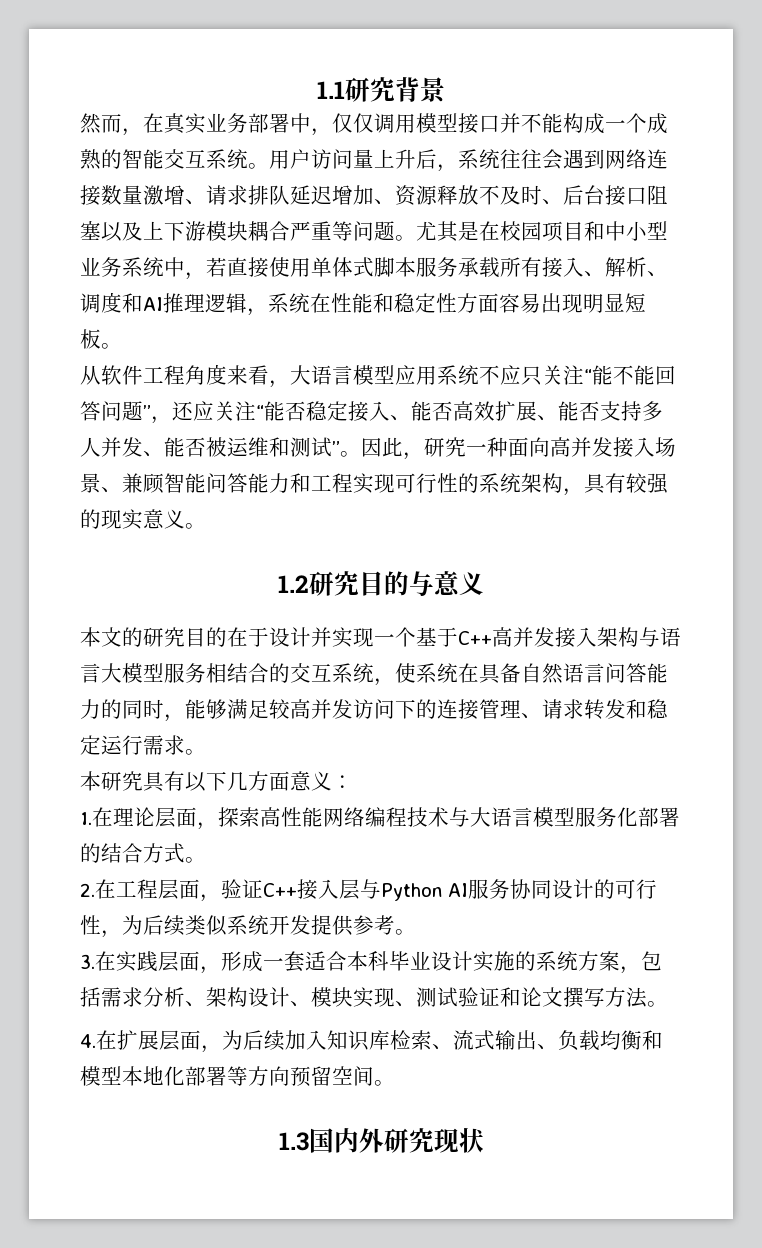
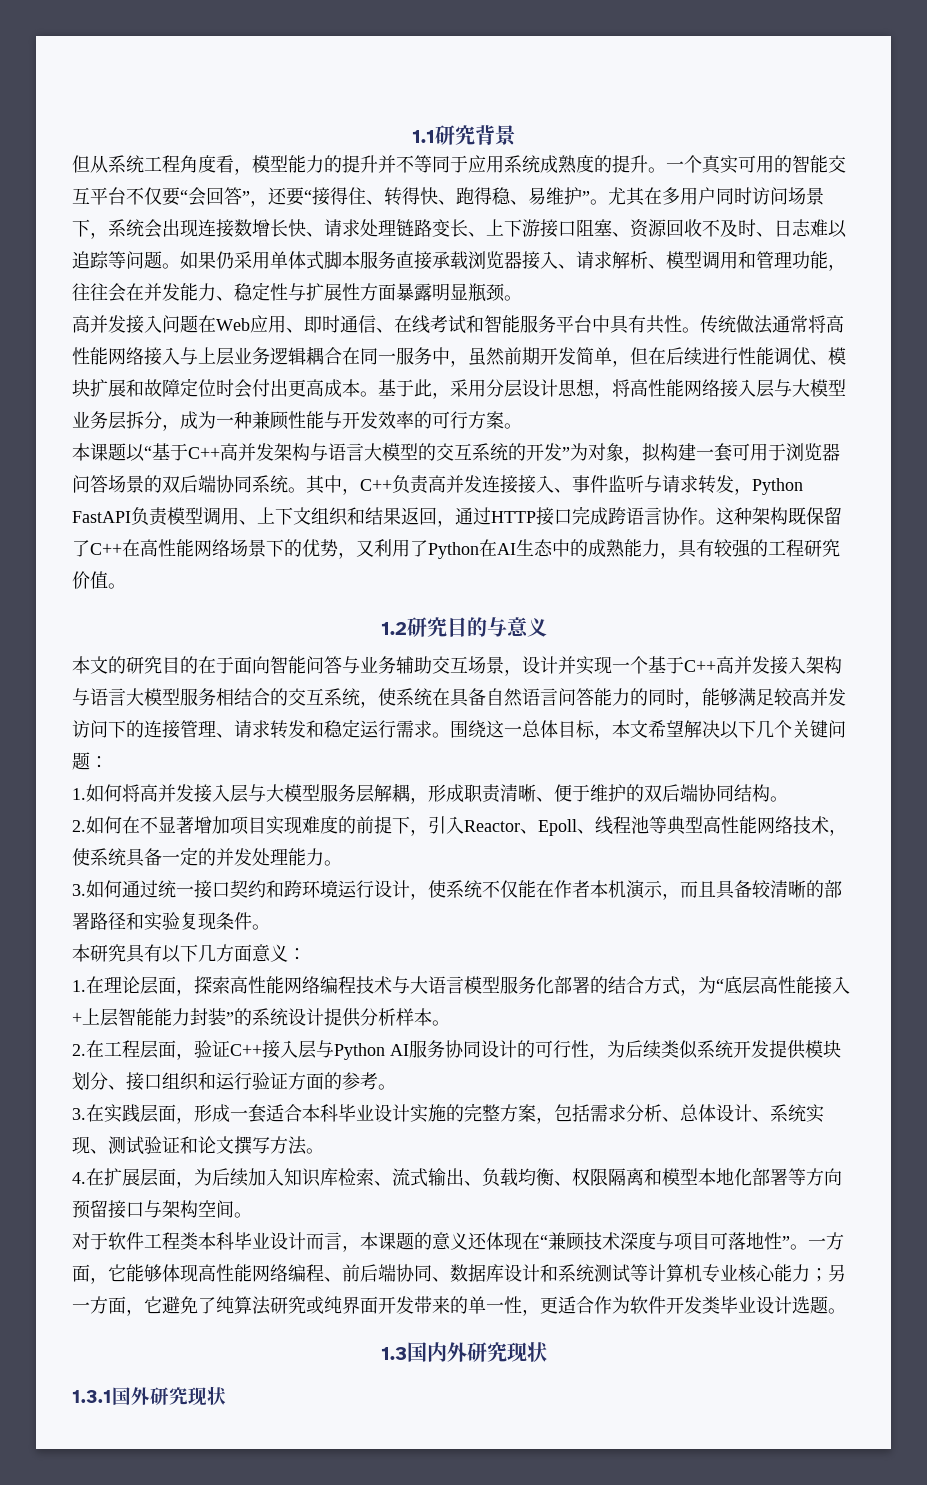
[80,113,668,136] [80,149,668,172] [80,185,668,206] [80,221,668,242] [80,257,668,280] [80,292,646,316] [80,329,122,349] [80,364,676,388] [80,401,663,424] [80,437,676,460] [80,473,669,496] [80,509,185,530] 然而，在真实业务部署中，仅仅调用模型接口并不能构成一个成熟的智能交互系统。用户访问量上升后，系统往往会遇到网络连接数量激增、请求排队延迟增加、资源释放不及时、后台接口阻塞以及上下游模块耦合严重等问题。尤其是在校园项目和中小型业务系统中，若直接使用单体式脚本服务承载所有接入、解析、调度和AI推理逻辑，系统在性能和稳定性方面容易出现明显短板。 // 从软件工程角度来看，大语言模型应用系统不应只关注“能不能回答问题”，还应关注“能否稳定接入、能否高效扩展、能否支持多人并发、能否被运维和测试”。因此，研究一种面向高并发接入场景、兼顾智能问答能力和工程实现可行性的系统架构，具有较强的现实意义 -> [72,155,846,175] [72,187,824,207] [72,219,847,239] [72,251,846,271] [72,282,522,302] [72,315,844,334] [72,346,846,367] [72,378,846,399] [72,411,522,431] [72,443,840,463] [72,475,803,495] [72,506,842,527] [72,539,840,559] [72,571,108,589] 但从系统工程角度看，模型能力的提升并不等同于应用系统成熟度的提升。一个真实可用的智能交互平台不仅要“会回答”，还要“接得住、转得快、跑得稳、易维护”。尤其在多用户同时访问场景下，系统会出现连接数增长快、请求处理链路变长、上下游接口阻塞、资源回收不及时、日志难以追踪等问题。如果仍采用单体式脚本服务直接承载浏览器接入、请求解析、模型调用和管理功能，往往会在并发能力、稳定性与扩展性方面暴露明显瓶颈。 // 高并发接入问题在Web应用、即时通信、在线考试和智能服务平台中具有共性。传统做法通常将高性能网络接入与上层业务逻辑耦合在同一服务中，虽然前期开发简单，但在后续进行性能调优、模块扩展和故障定位时会付出更高成本。基于此，采用分层设计思想，将高性能网络接入层与大模型业务层拆分，成为一种兼顾性能与开发效率的可行方案。 // 本课题以“基于C++高并发架构与语言大模型的交互系统的开发”为对象，拟构建一套可用于浏览器问答场景的双后端协同系统。其中，C++负责高并发连接接入、事件监听与请求转发，Python FastAPI负责模型调用、上下文组织和结果返回，通过HTTP接口完成跨语言协作。这种架构既保留了C++在高性能网络场景下的优势，又利用了Python在AI生态中的成熟能力，具有较强的工程研究价值
(269, 637) none -> [234,656,522,676] 面向智能问答与业务辅助交互场景，
(206, 752) none -> [450,720,846,740] [72,752,108,770] [72,783,788,804] [72,816,847,836] [72,847,342,867] [72,880,842,900] [72,912,270,931] 围绕这一总体目标，本文希望解决以下几个关键问题： // 1.如何将高并发接入层与大模型服务层解耦，形成职责清晰、便于维护的双后端协同结构。 // 2.如何在不显著增加项目实现难度的前提下，引入Reactor、Epoll、线程池等典型高性能网络技术，使系统具备一定的并发处理能力。 // 3.如何通过统一接口契约和跨环境运行设计，使系统不仅能在作者本机演示，而且具备较清晰的部署路径和实验复现条件。
(185, 853) none -> [680,976,850,996] [72,1008,432,1027] ，为“底层高性能接入+上层智能能力封装”的系统设计提供分析样本
(353, 925) none -> [805,1040,841,1058] [72,1072,342,1091] 模块划分、接口组织和运行验证方面的
[536,951,578,971] 系统 -> [464,1103,500,1122] 完整
[206,987,353,1007] 架构设计、模块 -> [680,1104,806,1122] 总体设计、系统
(642, 1040) none -> [554,1168,644,1186] 、权限隔离
(332, 1076) none -> [108,1200,198,1219] 接口与架构
(395, 1083) none -> [72,1232,844,1252] [72,1264,846,1284] [72,1296,846,1316] // 对于软件工程类本科毕业设计而言，本课题的意义还体现在“兼顾技术深度与项目可落地性”。一方面，它能够体现高性能网络编程、前后端协同、数据库设计和系统测试等计算机专业核心能力；另一方面，它避免了纯算法研究或纯界面开发带来的单一性，更适合作为软件开发类毕业设计选题。
(484, 1140) none -> [72,1386,226,1406] // 1.3.1国外研究现状

